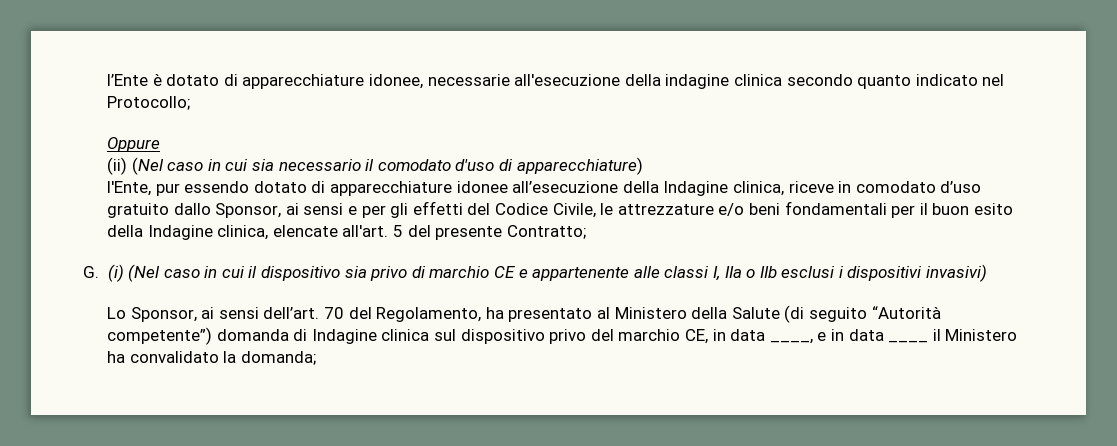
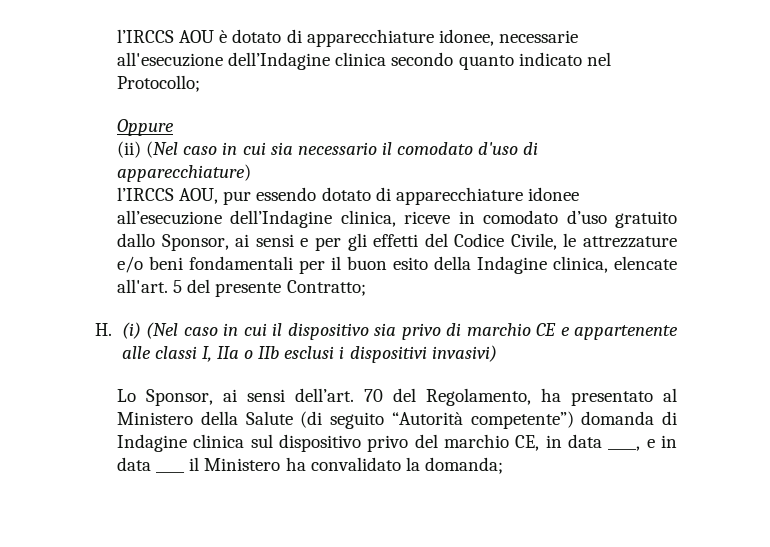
[107,74,149,86] l’Ente -> [117,29,215,43] l’IRCCS AOU
[624,74,730,89] della indagine -> [228,52,331,70] dell’Indagine
[107,181,152,196] l'Ente, -> [117,187,219,204] l’IRCCS AOU,
[622,181,729,196] della Indagine -> [230,210,333,228] dell’Indagine
[83,266,99,278] G. -> [95,323,112,336] H.

